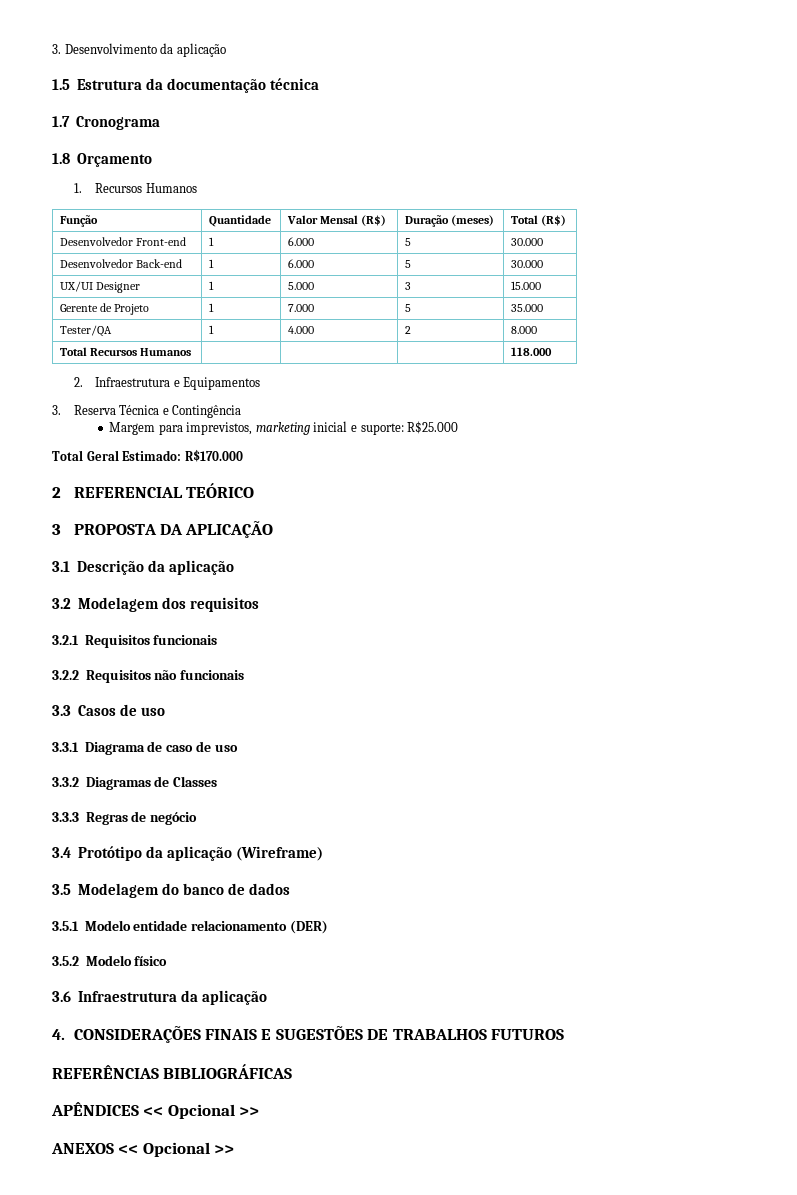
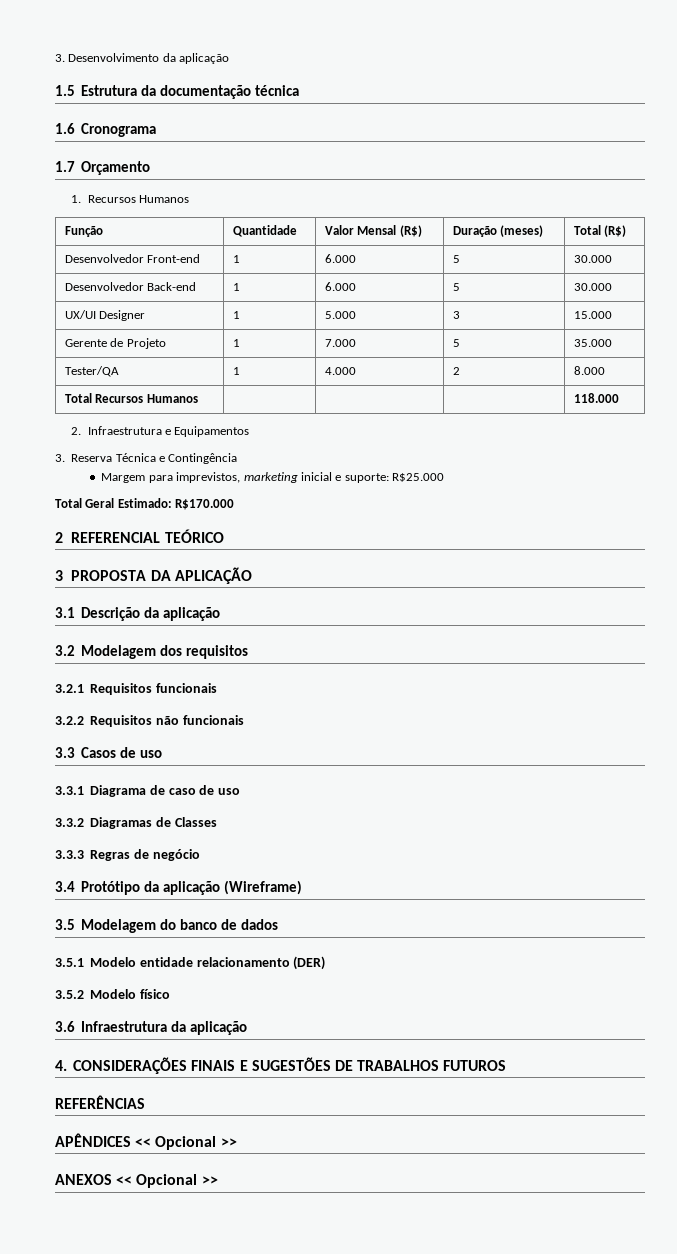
[52,116,70,127] 1.7 -> [55,123,75,134] 1.6
[52,153,70,164] 1.8 -> [55,161,75,172] 1.7
[163,1064,293,1079] BIBLIOGRÁFICAS -> (145, 1102) none

